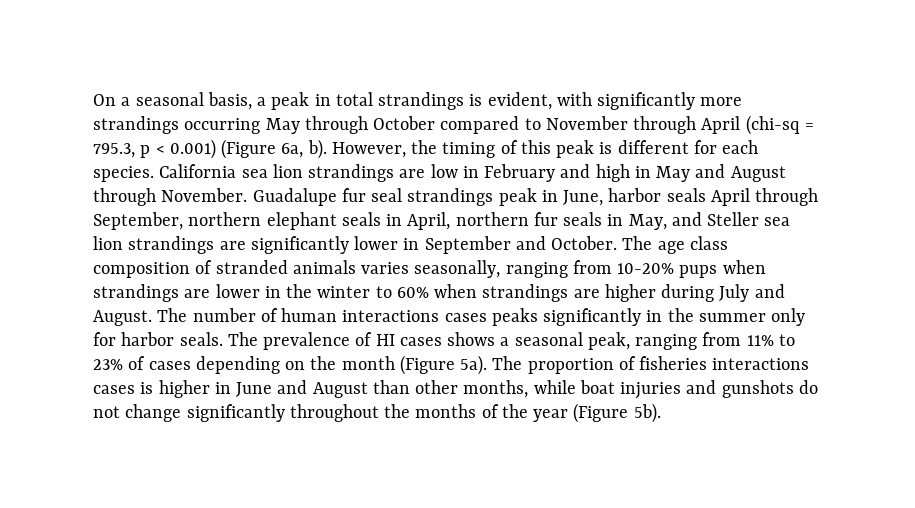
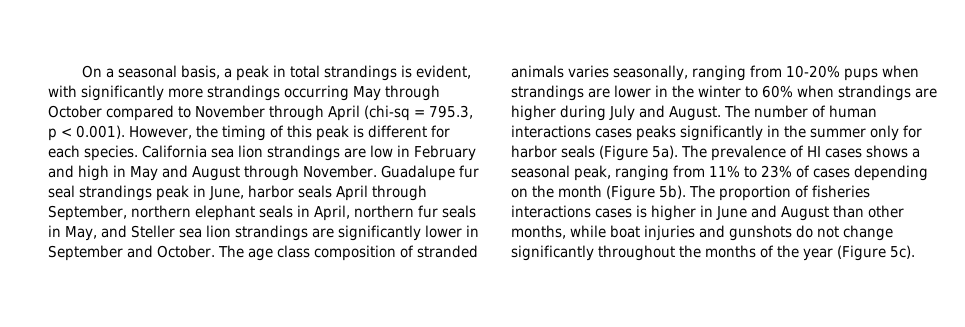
[169,139,327,159] 0.001) (Figure 6a, b). -> [76,125,125,139] 0.001).
[179,332,223,346] seals. -> [561,145,678,161] seals (Figure 5a).
[460,355,488,375] 5a). -> [658,185,686,199] 5b).
[633,403,661,423] 5b). -> [889,245,915,259] 5c).

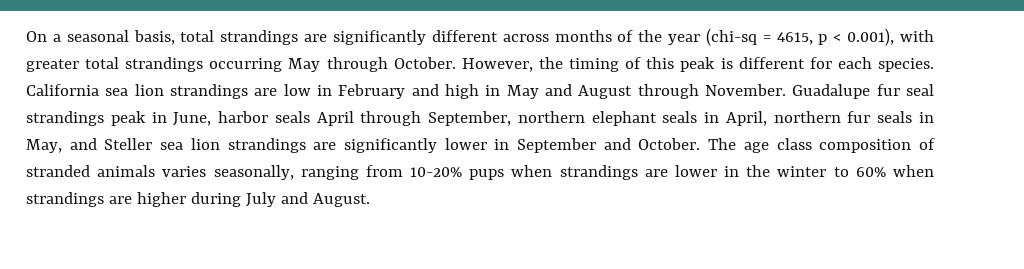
[224,65,472,81] [48,85,440,101] [48,105,473,121] [48,125,125,141] a peak in total strandings is evident, with significantly more strandings occurring May through October compared to November through April (chi-sq = 795.3, p < 0.001). -> [180,28,935,46] [26,57,456,72] total strandings are significantly different across months of the year (chi-sq = 4615, p < 0.001), with greater total strandings occurring May through October.
[724,105,877,118] [511,125,922,141] [511,145,920,161] [511,165,928,181] [511,185,870,201] [511,205,904,221] [511,225,893,241] [511,245,915,261] The number of human interactions cases peaks significantly in the summer only for harbor seals (Figure 5a). The prevalence of HI cases shows a seasonal peak, ranging from 11% to 23% of cases depending on the month (Figure 5b). The proportion of fisheries interactions cases is higher in June and August than other months, while boat injuries and gunshots do not change significantly throughout the months of the year (Figure 5c). -> (370, 200) none

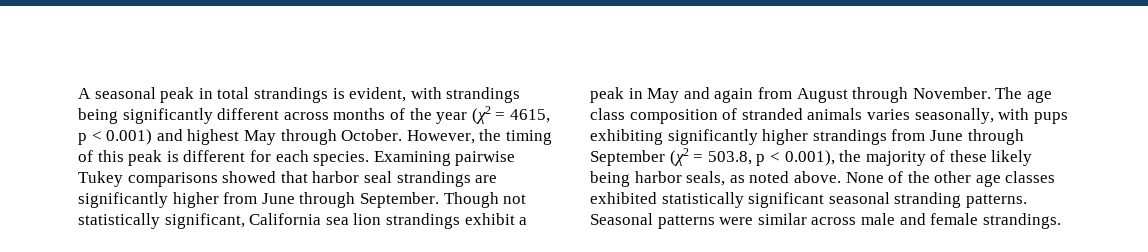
[26,30,328,45] On a seasonal basis, total strandings are -> [78,87,521,103] [78,108,118,124] A seasonal peak in total strandings is evident, with strandings being
[705,28,757,46] (chi-sq -> [471,106,491,124] (χ2
[847,28,935,46] [26,57,283,72] 0.001), with greater total strandings occurring -> [106,129,240,145] 0.001) and highest
[26,84,479,99] California sea lion strandings are low in February and high -> [373,151,516,166] [78,171,498,187] [78,192,527,208] [78,213,528,229] [590,87,624,103] Examining pairwise Tukey comparisons showed that harbor seal strandings are significantly higher from June through September. Though not statistically significant, California sea lion strandings exhibit a peak
(572, 90) none -> [714,87,792,103] again from
[792,84,935,99] [26,111,934,126] [26,138,701,153] Guadalupe fur seal strandings peak in June, harbor seals April through September, northern elephant seals in April, northern fur seals in May, and Steller sea lion strandings are significantly lower in September and October. -> (991, 93) none
[300,165,934,180] [26,192,370,207] ranging from 10-20% pups when strandings are lower in the winter to 60% when strandings are higher during July and August. -> [998,108,1068,124] [590,129,1024,145] [590,148,1033,166] [590,171,1056,187] [590,192,1027,208] [590,213,1061,229] with pups exhibiting significantly higher strandings from June through September (χ2 = 503.8, p < 0.001), the majority of these likely being harbor seals, as noted above. None of the other age classes exhibited statistically significant seasonal stranding patterns. Seasonal patterns were similar across male and female strandings.

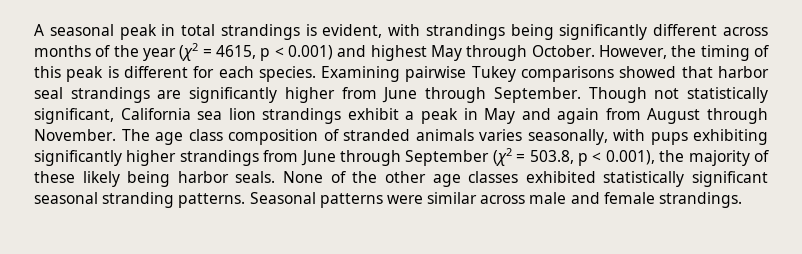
[686,171,841,186] seals, as noted above. -> [235,171,276,183] seals.

